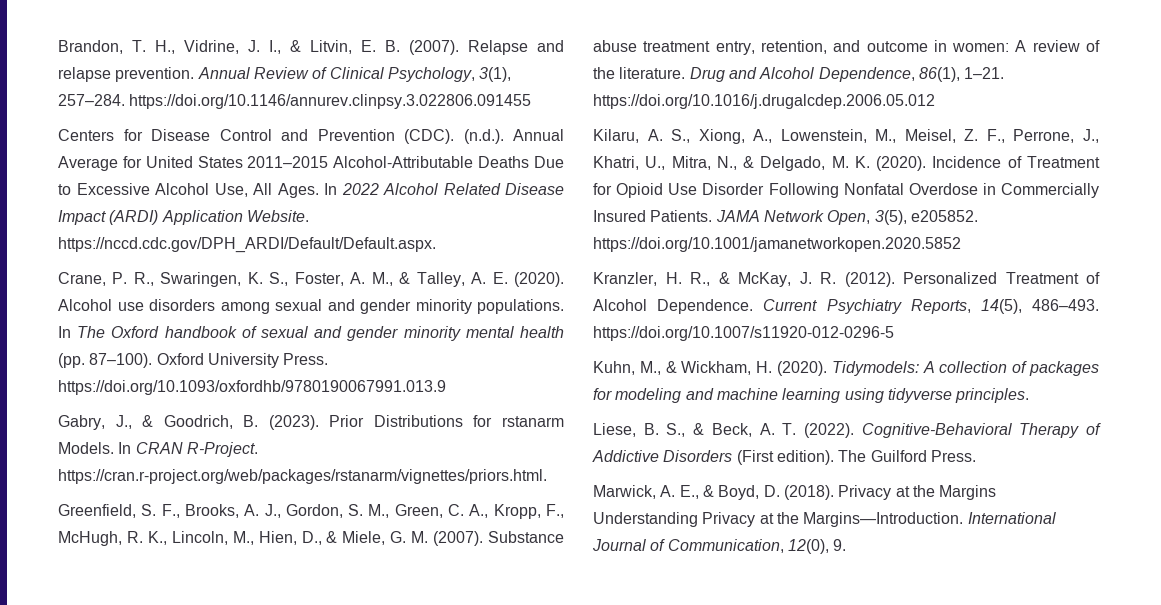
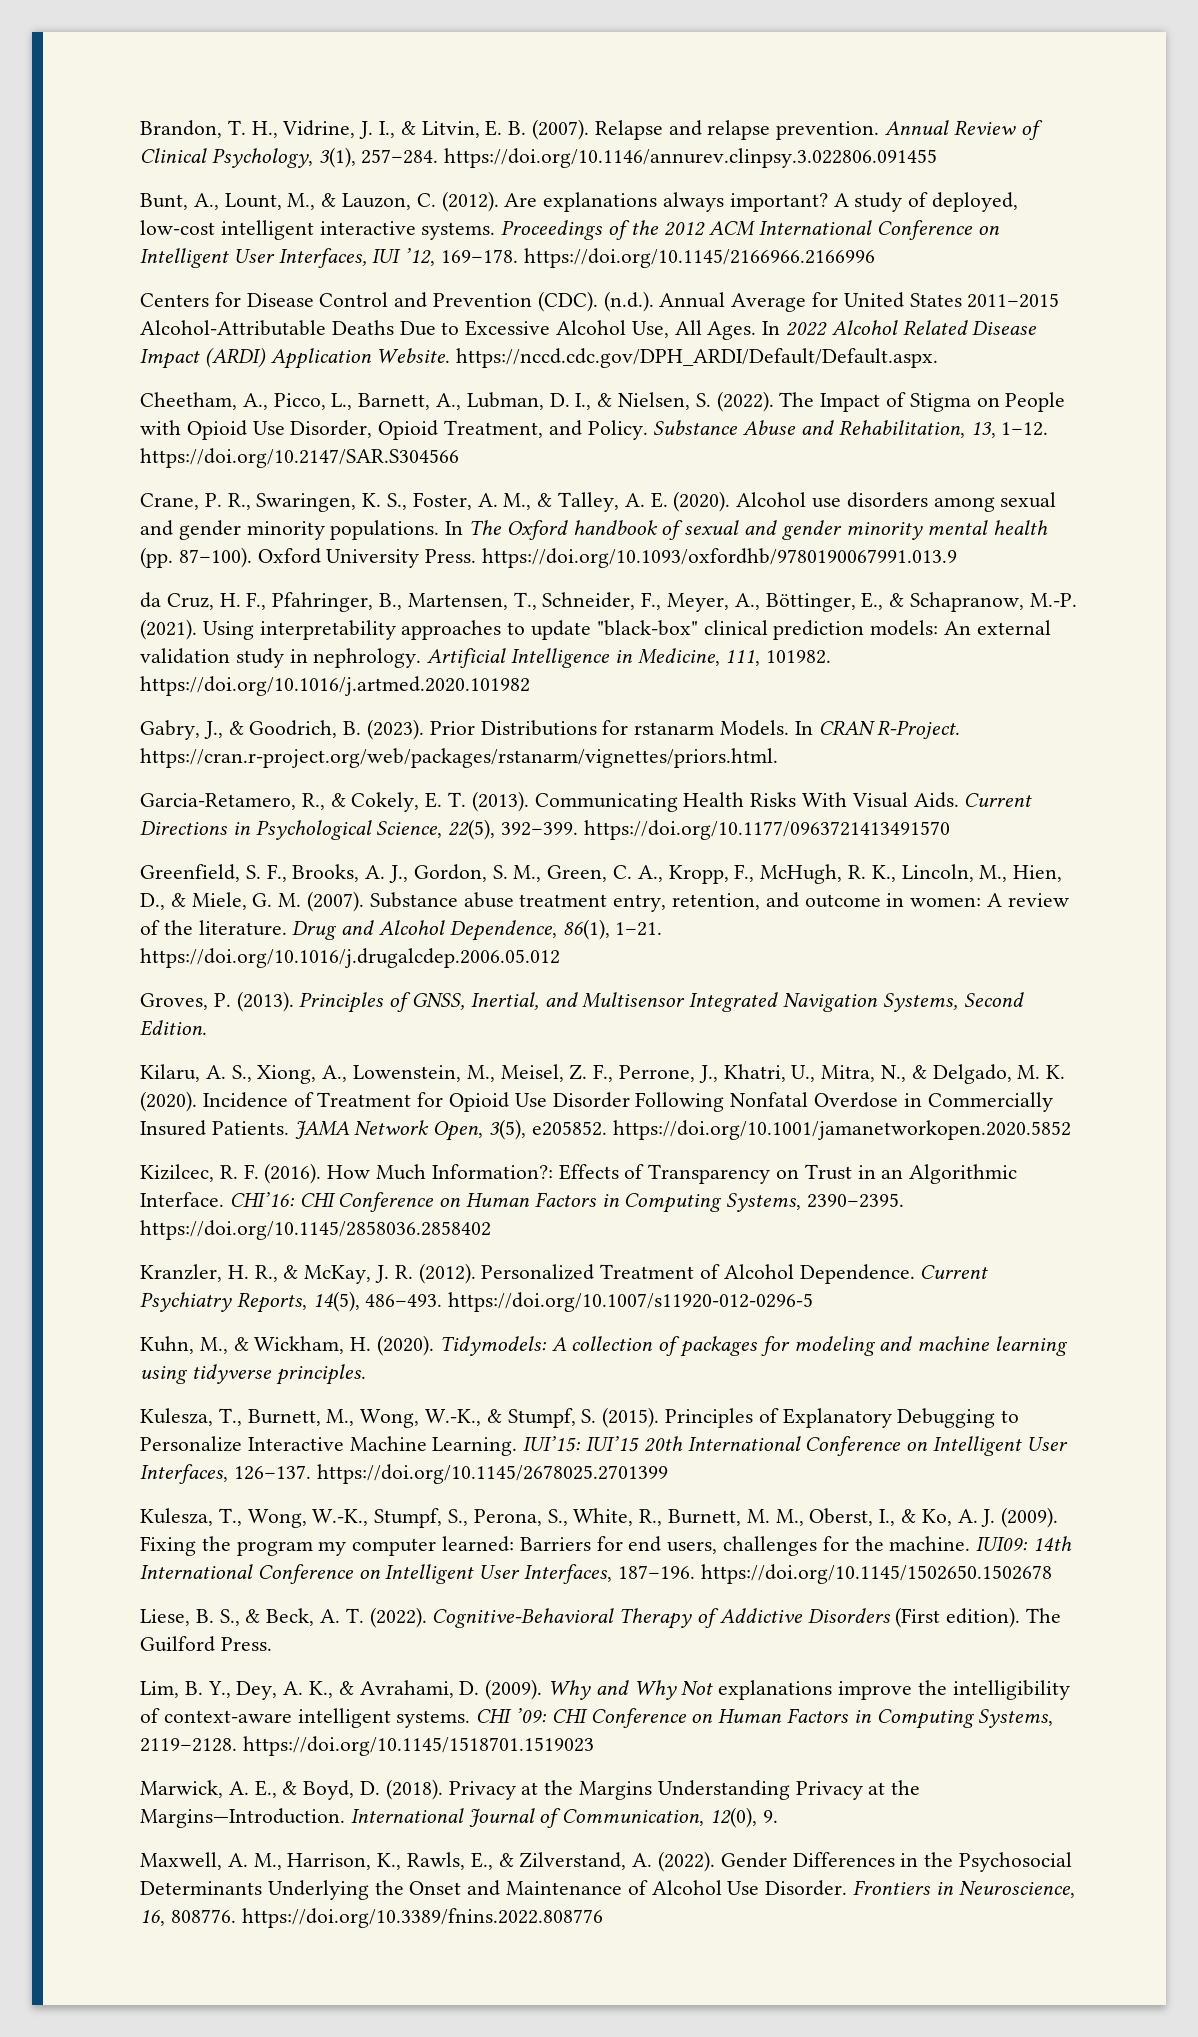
(532, 101) none -> [140,191,1019,212] [140,220,1000,240] [140,248,875,268] // Bunt, A., Lount, M., & Lauzon, C. (2012). Are explanations always important? A study of deployed, low-cost intelligent interactive systems. Proceedings of the 2012 ACM International Conference on Intelligent User Interfaces, IUI ’12, 169–178. https://doi.org/10.1145/2166966.2166996
(436, 245) none -> [140,391,1066,412] [140,420,1049,440] [140,448,459,468] // Cheetham, A., Picco, L., Barnett, A., Lubman, D. I., & Nielsen, S. (2022). The Impact of Stigma on People with Opioid Use Disorder, Opioid Treatment, and Policy. Substance Abuse and Rehabilitation, 13, 1–12. https://doi.org/10.2147/SAR.S304566
(446, 387) none -> [140,592,1077,612] [140,619,1051,640] [140,648,832,668] [140,676,530,696] // da Cruz, H. F., Pfahringer, B., Martensen, T., Schneider, F., Meyer, A., Böttinger, E., & Schapranow, M.-P. (2021). Using interpretability approaches to update "black-box" clinical prediction models: An external validation study in nephrology. Artificial Intelligence in Medicine, 111, 101982. https://doi.org/10.1016/j.artmed.2020.101982
(547, 476) none -> [140,791,1033,812] [140,819,950,840] // Garcia-Retamero, R., & Cokely, E. T. (2013). Communicating Health Risks With Visual Aids. Current Directions in Psychological Science, 22(5), 392–399. https://doi.org/10.1177/0963721413491570
(935, 101) none -> [140,991,1024,1013] [140,1020,207,1036] // Groves, P. (2013). Principles of GNSS, Inertial, and Multisensor Integrated Navigation Systems, Second Edition.
(961, 244) none -> [140,1163,1018,1184] [140,1192,905,1213] [140,1220,491,1240] // Kizilcec, R. F. (2016). How Much Information?: Effects of Transparency on Trust in an Algorithmic Interface. CHI’16: CHI Conference on Human Factors in Computing Systems, 2390–2395. https://doi.org/10.1145/2858036.2858402
(1030, 395) none -> [140,1407,1020,1428] [140,1436,1068,1456] [140,1464,668,1484] [140,1507,1059,1528] [140,1536,1073,1556] [140,1564,1052,1584] // Kulesza, T., Burnett, M., Wong, W.-K., & Stumpf, S. (2015). Principles of Explanatory Debugging to Personalize Interactive Machine Learning. IUI’15: IUI’15 20th International Conference on Intelligent User Interfaces, 126–137. https://doi.org/10.1145/2678025.2701399 // Kulesza, T., Wong, W.-K., Stumpf, S., Perona, S., White, R., Burnett, M. M., Oberst, I., & Ko, A. J. (2009). Fixing the program my computer learned: Barriers for end users, challenges for the machine. IUI09: 14th International Conference on Intelligent User Interfaces, 187–196. https://doi.org/10.1145/1502650.1502678
(976, 456) none -> [140,1679,1070,1700] [140,1708,1054,1729] [140,1736,594,1756] // Lim, B. Y., Dey, A. K., & Avrahami, D. (2009). Why and Why Not explanations improve the intelligibility of context-aware intelligent systems. CHI ’09: CHI Conference on Human Factors in Computing Systems, 2119–2128. https://doi.org/10.1145/1518701.1519023
(847, 545) none -> [140,1851,1073,1872] [140,1880,1075,1900] [140,1908,603,1928] // Maxwell, A. M., Harrison, K., Rawls, E., & Zilverstand, A. (2022). Gender Differences in the Psychosocial Determinants Underlying the Onset and Maintenance of Alcohol Use Disorder. Frontiers in Neuroscience, 16, 808776. https://doi.org/10.3389/fnins.2022.808776

